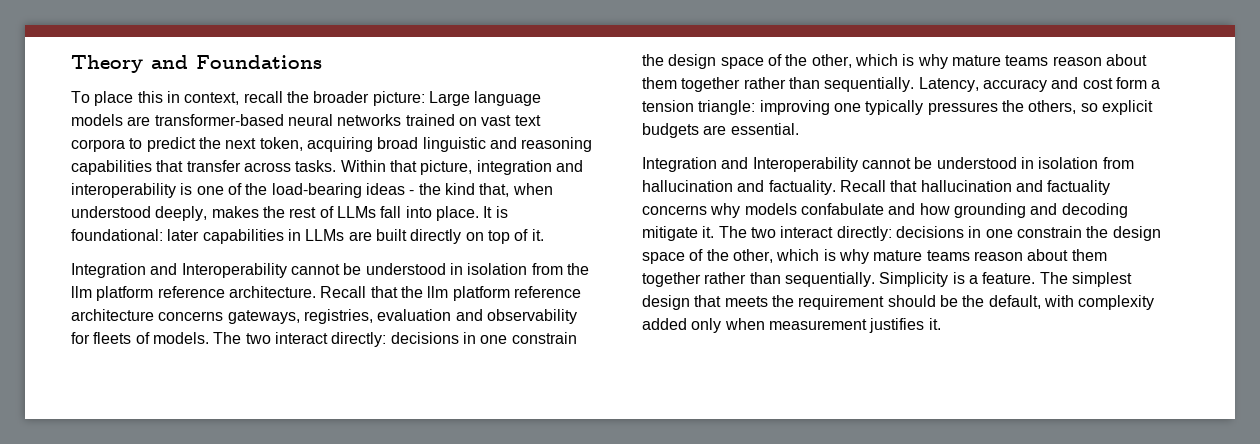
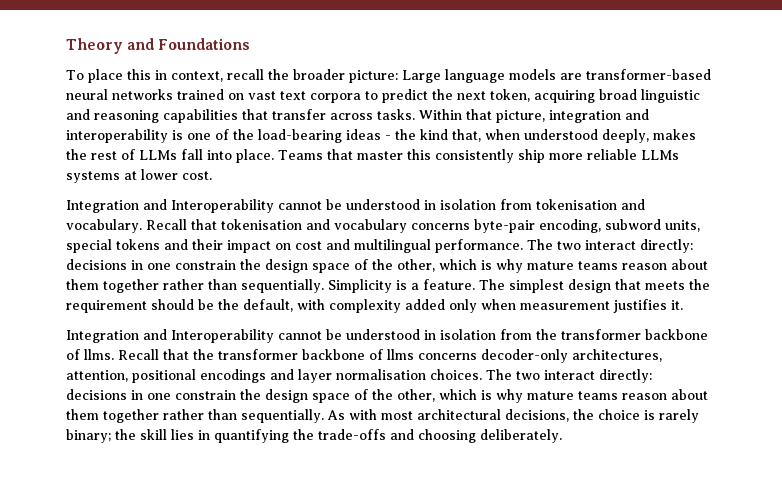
[483,206,508,218] [71,229,544,244] [71,263,589,278] [71,286,581,301] [71,309,577,324] [71,332,577,347] [642,54,1147,69] [642,77,1161,92] [642,100,1153,115] [642,123,799,138] [642,157,1134,172] [642,180,1111,195] [642,203,1128,218] [642,226,715,241] It is foundational: later capabilities in LLMs are built directly on top of it. // Integration and Interoperability cannot be understood in isolation from the llm platform reference architecture. Recall that the llm platform reference architecture concerns gateways, registries, evaluation and observability for fleets of models. The two interact directly: decisions in one constrain the design space of the other, which is why mature teams reason about them together rather than sequentially. Latency, accuracy and cost form a tension triangle: improving one typically pressures the others, so explicit budgets are essential. // Integration and Interoperability cannot be understood in isolation from hallucination and factuality. Recall that hallucination and factuality concerns why models confabulate and how grounding and decoding mitigate it. -> [278,149,679,163] [66,169,212,183] [66,199,645,213] [66,219,700,233] [66,239,523,253] Teams that master this consistently ship more reliable LLMs systems at lower cost. // Integration and Interoperability cannot be understood in isolation from tokenisation and vocabulary. Recall that tokenisation and vocabulary concerns byte-pair encoding, subword units, special tokens and their impact on cost and multilingual performance.
(941, 324) none -> [66,329,708,343] [66,349,662,363] [66,369,652,383] [66,389,708,403] [66,409,699,423] [66,429,562,443] // Integration and Interoperability cannot be understood in isolation from the transformer backbone of llms. Recall that the transformer backbone of llms concerns decoder-only architectures, attention, positional encodings and layer normalisation choices. The two interact directly: decisions in one constrain the design space of the other, which is why mature teams reason about them together rather than sequentially. As with most architectural decisions, the choice is rarely binary; the skill lies in quantifying the trade-offs and choosing deliberately.

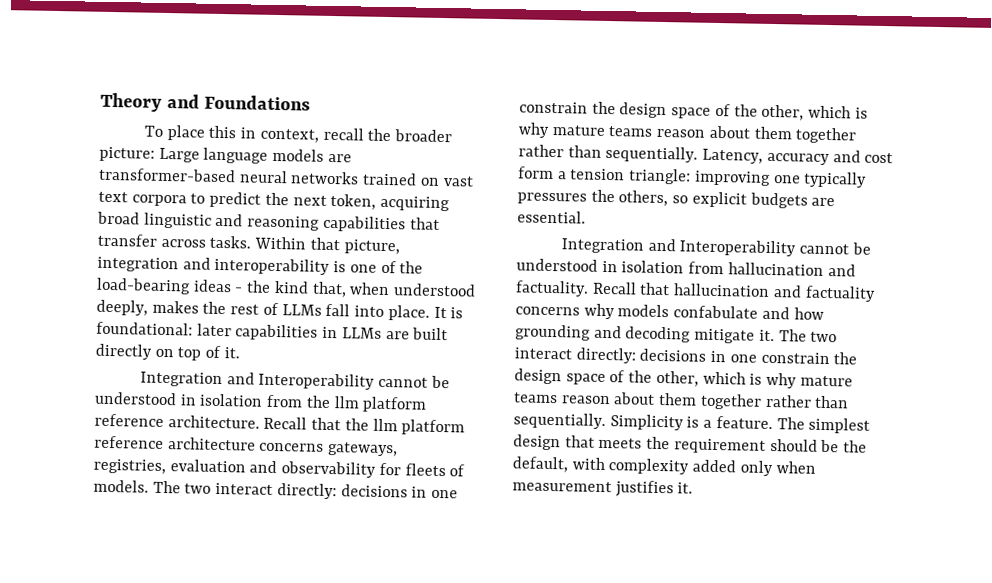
[278,149,679,163] [66,169,212,183] [66,199,645,213] [66,219,700,233] [66,239,523,253] Teams that master this consistently ship more reliable LLMs systems at lower cost. // Integration and Interoperability cannot be understood in isolation from tokenisation and vocabulary. Recall that tokenisation and vocabulary concerns byte-pair encoding, subword units, special tokens and their impact on cost and multilingual performance. -> [433,306,464,319] [96,321,449,341] [95,343,240,361] [139,371,450,390] [94,391,428,413] [94,413,466,436] [94,435,399,457] [93,458,466,478] [93,479,459,500] [519,101,868,121] [518,122,858,144] [518,144,894,166] [518,166,868,188] [517,189,836,209] [517,210,586,224] [560,238,871,257] [516,258,856,277] [515,280,876,302] [515,303,824,320] [515,324,775,344] It is foundational: later capabilities in LLMs are built directly on top of it. // Integration and Interoperability cannot be understood in isolation from the llm platform reference architecture. Recall that the llm platform reference architecture concerns gateways, registries, evaluation and observability for fleets of models. The two interact directly: decisions in one constrain the design space of the other, which is why mature teams reason about them together rather than sequentially. Latency, accuracy and cost form a tension triangle: improving one typically pressures the others, so explicit budgets are essential. // Integration and Interoperability cannot be understood in isolation from hallucination and factuality. Recall that hallucination and factuality concerns why models confabulate and how grounding and decoding mitigate it.
[66,329,708,343] [66,349,662,363] [66,369,652,383] [66,389,708,403] [66,409,699,423] [66,429,562,443] // Integration and Interoperability cannot be understood in isolation from the transformer backbone of llms. Recall that the transformer backbone of llms concerns decoder-only architectures, attention, positional encodings and layer normalisation choices. The two interact directly: decisions in one constrain the design space of the other, which is why mature teams reason about them together rather than sequentially. As with most architectural decisions, the choice is rarely binary; the skill lies in quantifying the trade-offs and choosing deliberately. -> (694, 488) none

